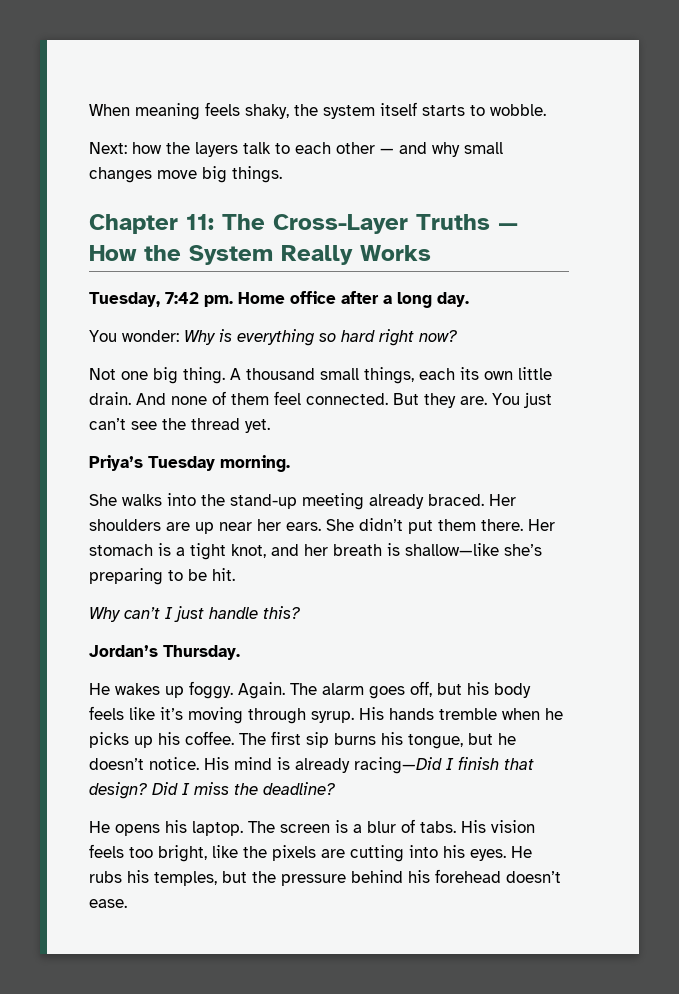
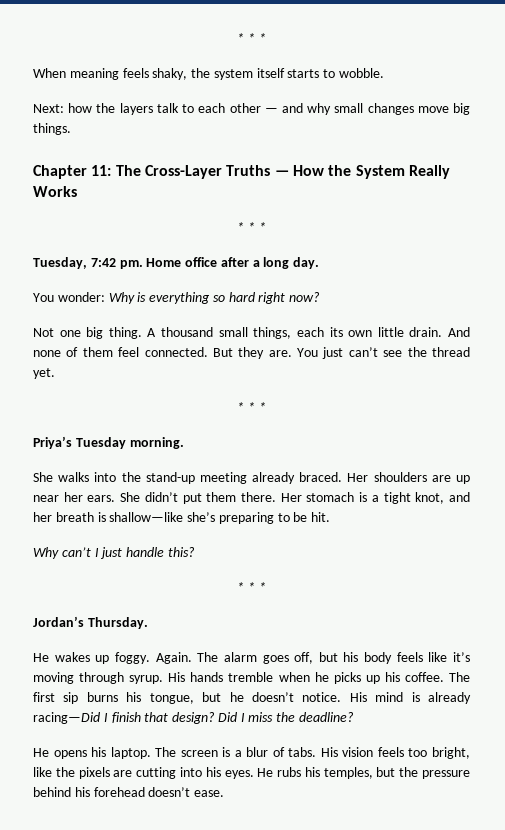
(89, 110) none -> [237,33,266,43] * * * //
(431, 253) none -> [237,222,266,232] // * * *
(270, 426) none -> [237,402,266,412] // * * *
(300, 612) none -> [237,582,266,592] // * * *

